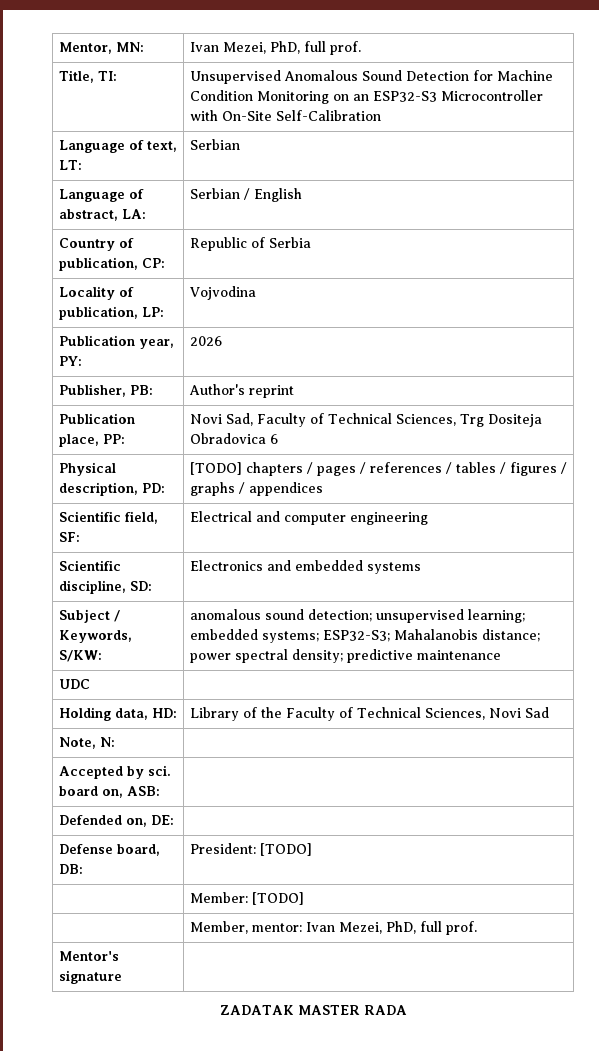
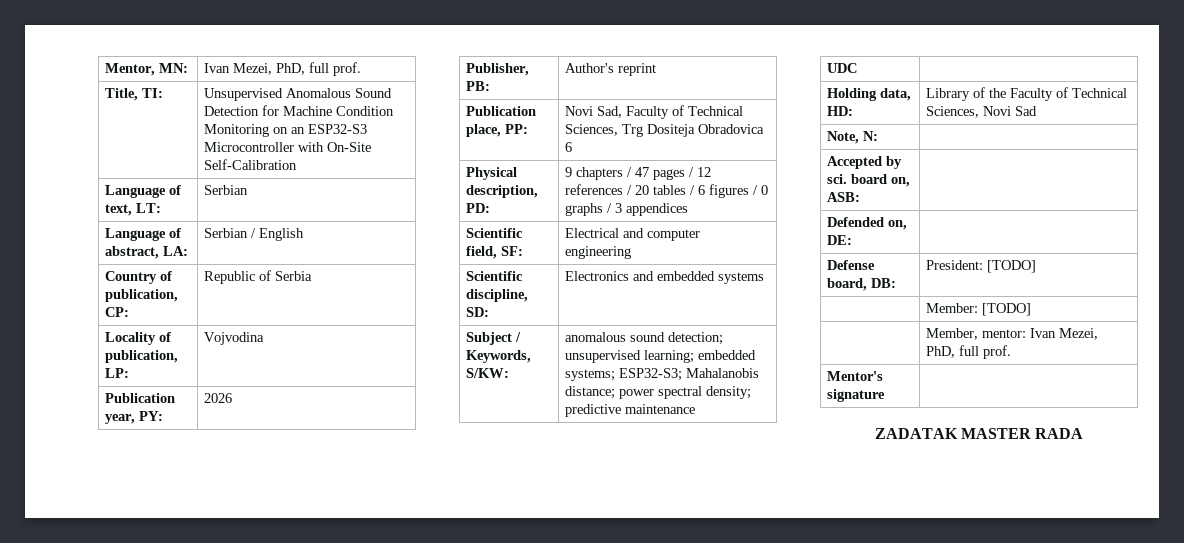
[189,462,242,475] [TODO] -> [565,167,573,177] 9
(313, 468) none -> [635,167,650,177] 47
(366, 468) none -> [697,167,712,177] 12
(452, 468) none -> [635,185,650,195] 20
(506, 468) none -> [698,185,706,195] 6
(567, 468) none -> [761,185,769,195] 0
(245, 488) none -> [615,203,623,213] 3

